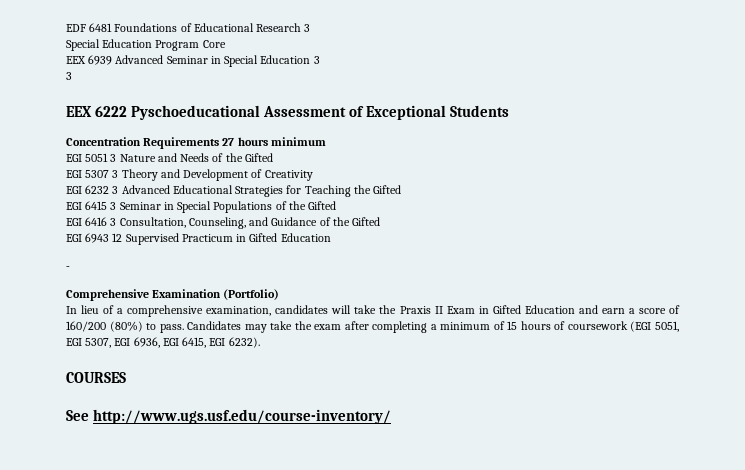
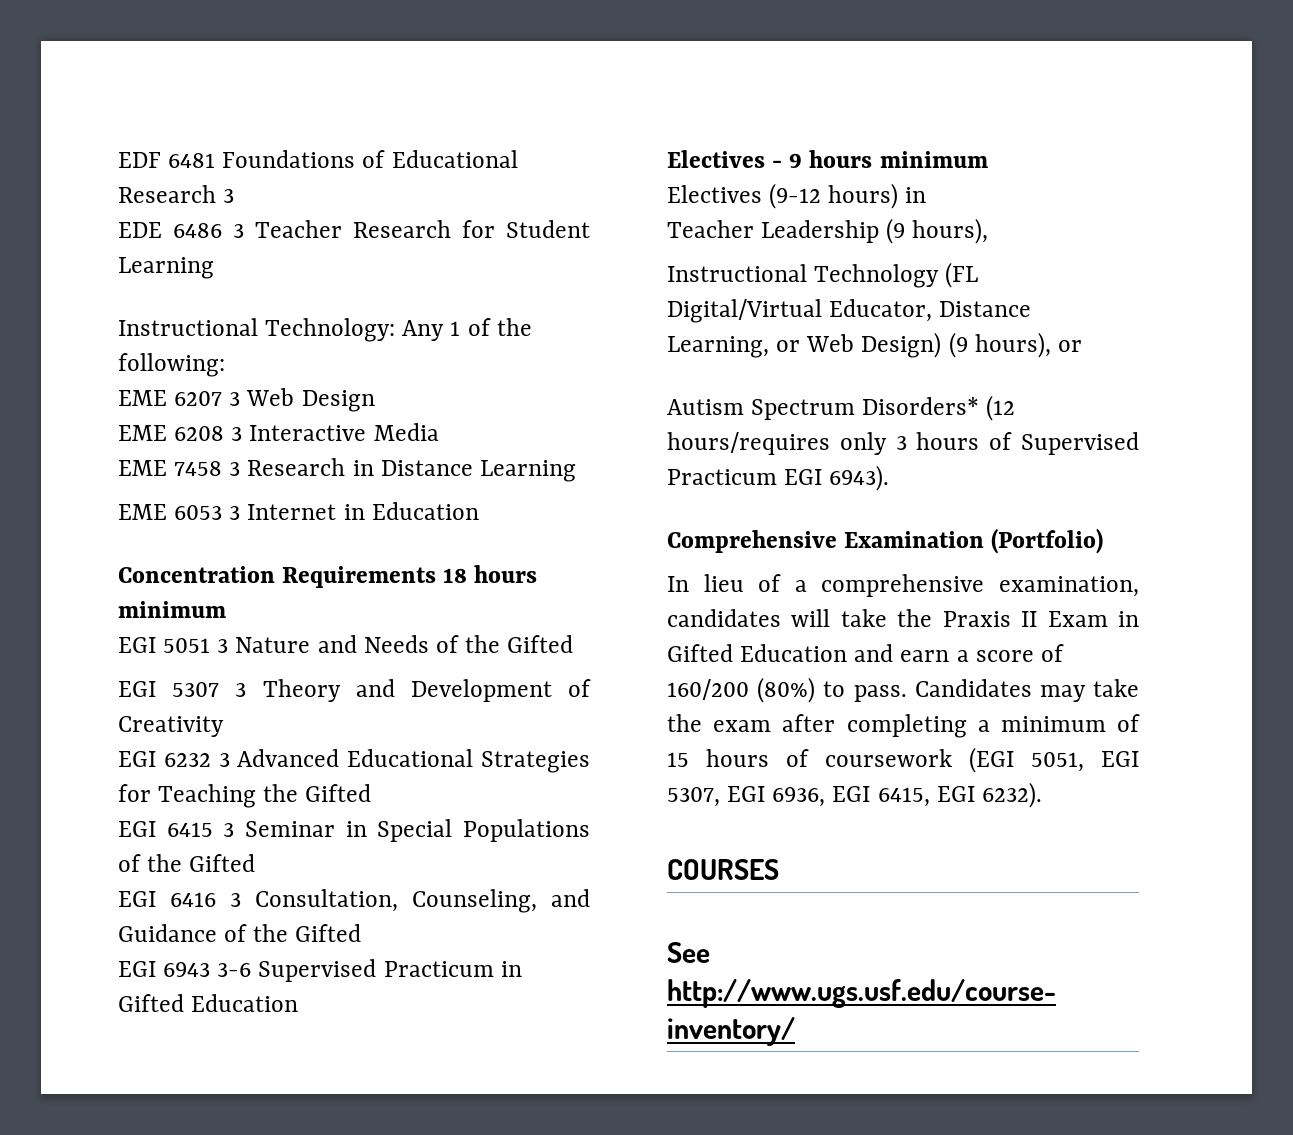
[66,39,226,51] [66,55,320,67] [66,72,72,80] [66,105,510,120] Special Education Program Core // EEX 6939 Advanced Seminar in Special Education 3 // 3 // EEX 6222 Pyschoeducational Assessment of Exceptional Students -> [118,220,590,238] [118,257,214,279] [118,318,532,342] [118,353,225,377] [118,388,375,412] [118,423,439,441] [118,458,576,482] [118,502,479,520] EDE 6486 3 Teacher Research for Student Learning // Instructional Technology: Any 1 of the following: // EME 6207 3 Web Design // EME 6208 3 Interactive Media // EME 7458 3 Research in Distance Learning // EME 6053 3 Internet in Education
[222,138,235,146] 27 -> [443,568,468,583] 18
[112,233,123,242] 12 -> [217,963,252,977] 3-6
(331, 237) none -> [667,150,765,168] Electives
(70, 268) none -> [789,150,988,168] [667,183,927,209] [667,218,989,244] [667,262,979,288] [667,299,1032,323] [667,332,1082,358] [667,395,1016,421] [667,432,1139,455] [667,465,890,491] 9 hours minimum // Electives (9-12 hours) in // Teacher Leadership (9 hours), // Instructional Technology (FL Digital/Virtual Educator, Distance Learning, or Web Design) (9 hours), or // Autism Spectrum Disorders* (12 hours/requires only 3 hours of Supervised Practicum EGI 6943).

